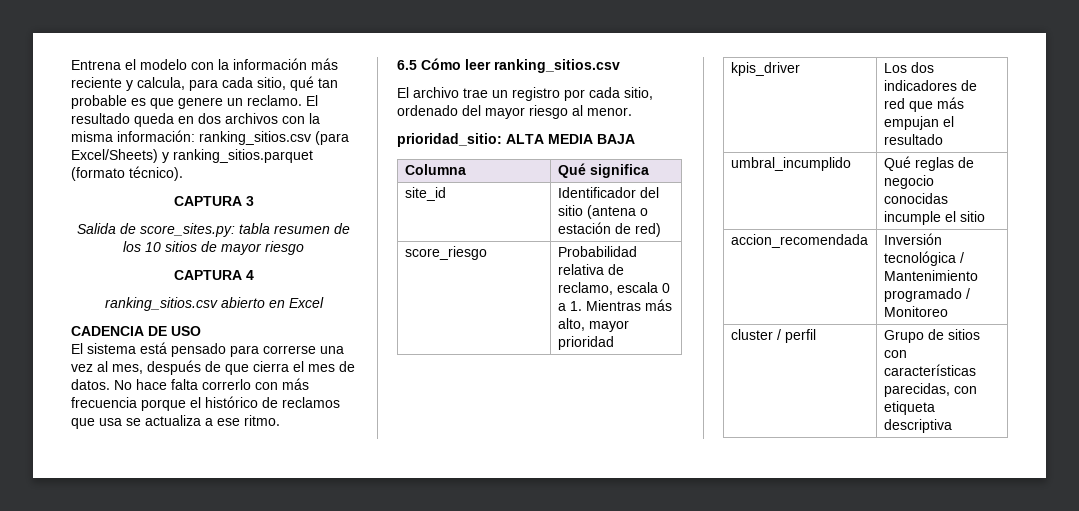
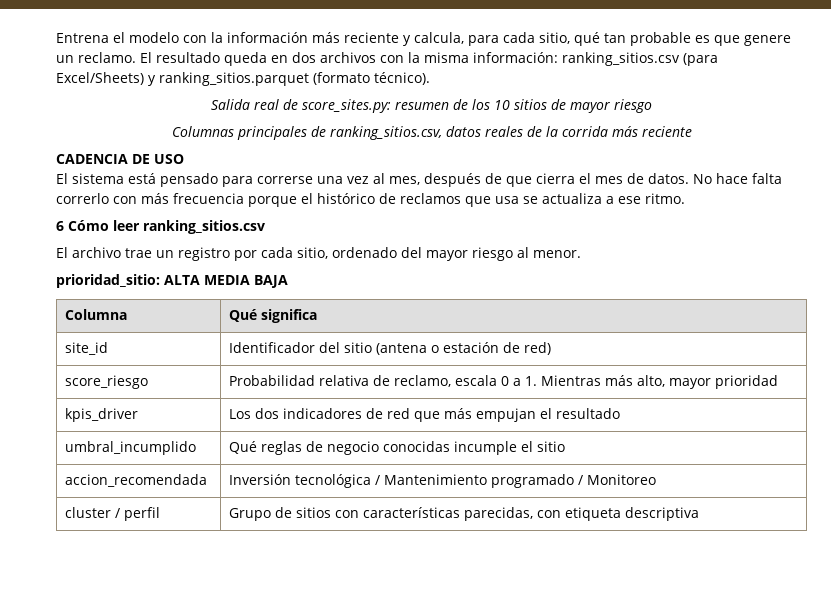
[173,196,254,206] // CAPTURA 3 -> (430, 78) none
(116, 228) none -> [254,99,279,110] real
[239,223,270,234] tabla -> (391, 106) none
[173,270,254,280] [104,297,324,311] CAPTURA 4 // ranking_sitios.csv abierto en Excel -> [171,126,692,140] Columnas principales de ranking_sitios.csv, datos reales de la corrida más reciente
[397,60,417,70] 6.5 -> [56,221,64,231] 6

